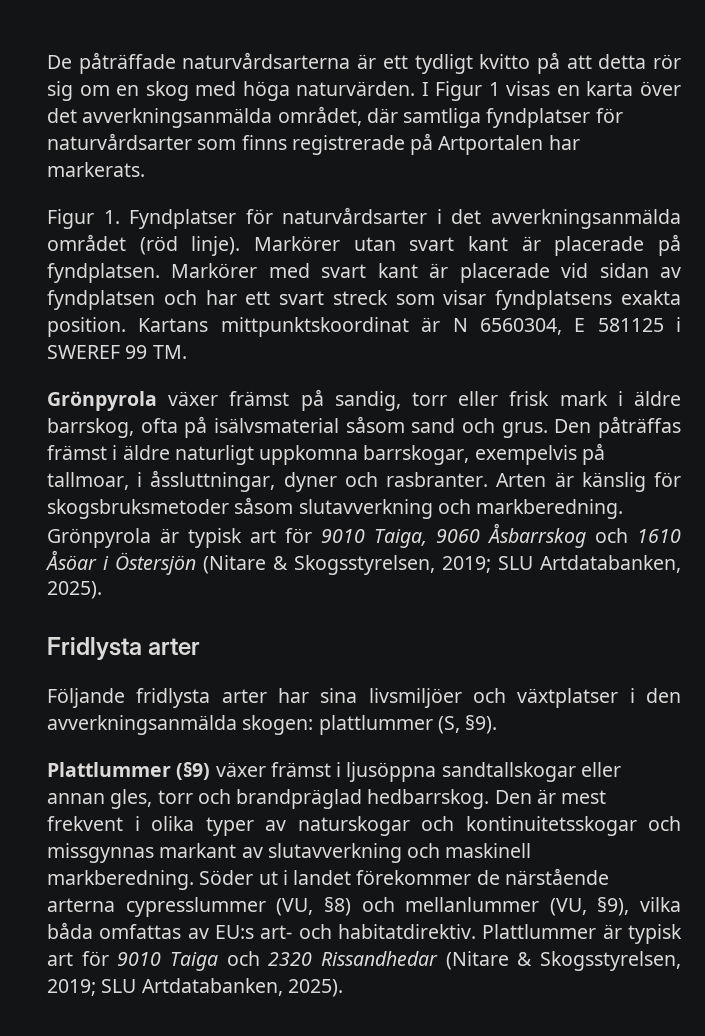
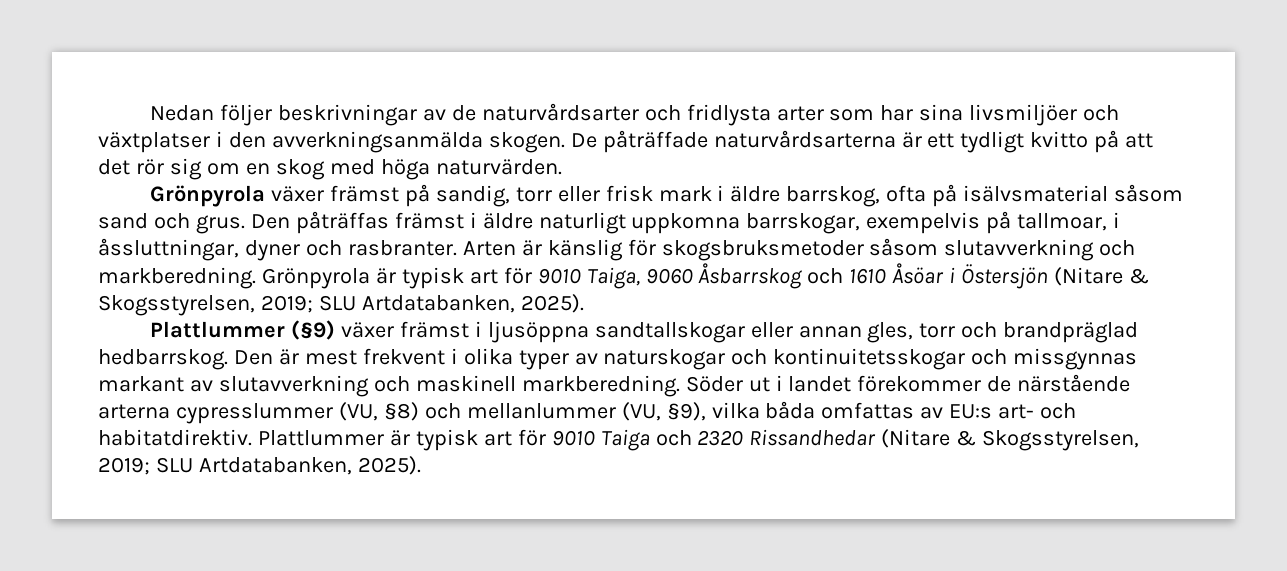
(47, 62) none -> [150,103,1120,126] [98,131,565,153] Nedan följer beskrivningar av de naturvårdsarter och fridlysta arter som har sina livsmiljöer och växtplatser i den avverkningsanmälda skogen.
[598,54,647,69] detta -> [98,159,130,175] det
[421,81,681,101] [47,106,623,128] [47,133,580,155] [47,162,145,177] [47,207,681,229] [47,234,682,256] [47,263,682,283] [47,290,681,310] [47,317,681,337] [47,345,187,359] I Figur 1 visas en karta över det avverkningsanmälda området, där samtliga fyndplatser för naturvårdsarter som finns registrerade på Artportalen har markerats. // Figur 1. Fyndplatser för naturvårdsarter i det avverkningsanmälda området (röd linje). Markörer utan svart kant är placerade på fyndplatsen. Markörer med svart kant är placerade vid sidan av fyndplatsen och har ett svart streck som visar fyndplatsens exakta position. Kartans mittpunktskoordinat är N 6560304, E 581125 i SWEREF 99 TM. -> (562, 167) none
[47,637,201,660] [47,688,681,708] [47,715,498,735] // Fridlysta arter // Följande fridlysta arter har sina livsmiljöer och växtplatser i den avverkningsanmälda skogen: plattlummer (S, §9). -> (584, 303) none

